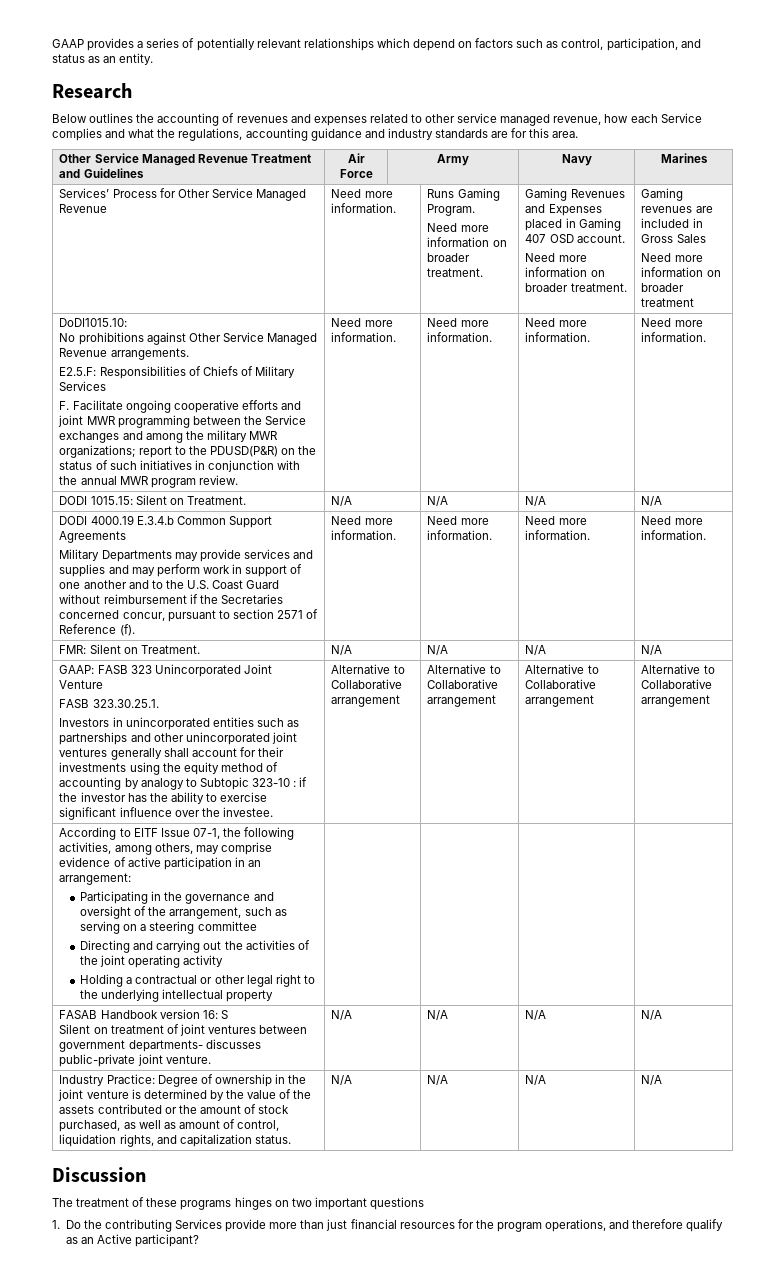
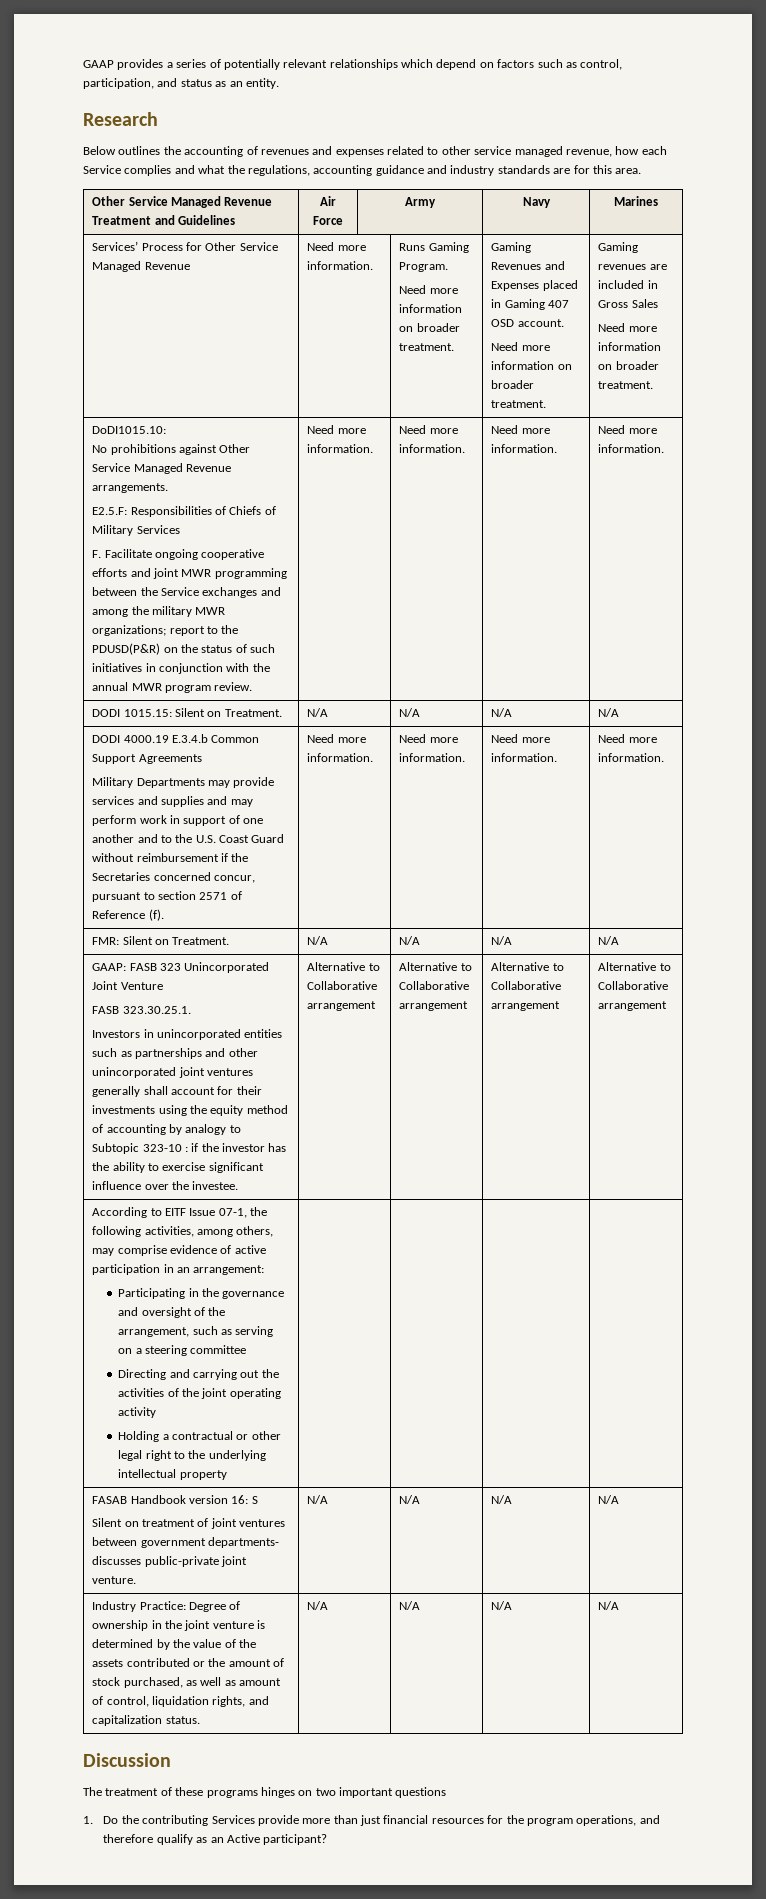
[641,298,695,307] treatment -> [598,381,654,389] treatment.

